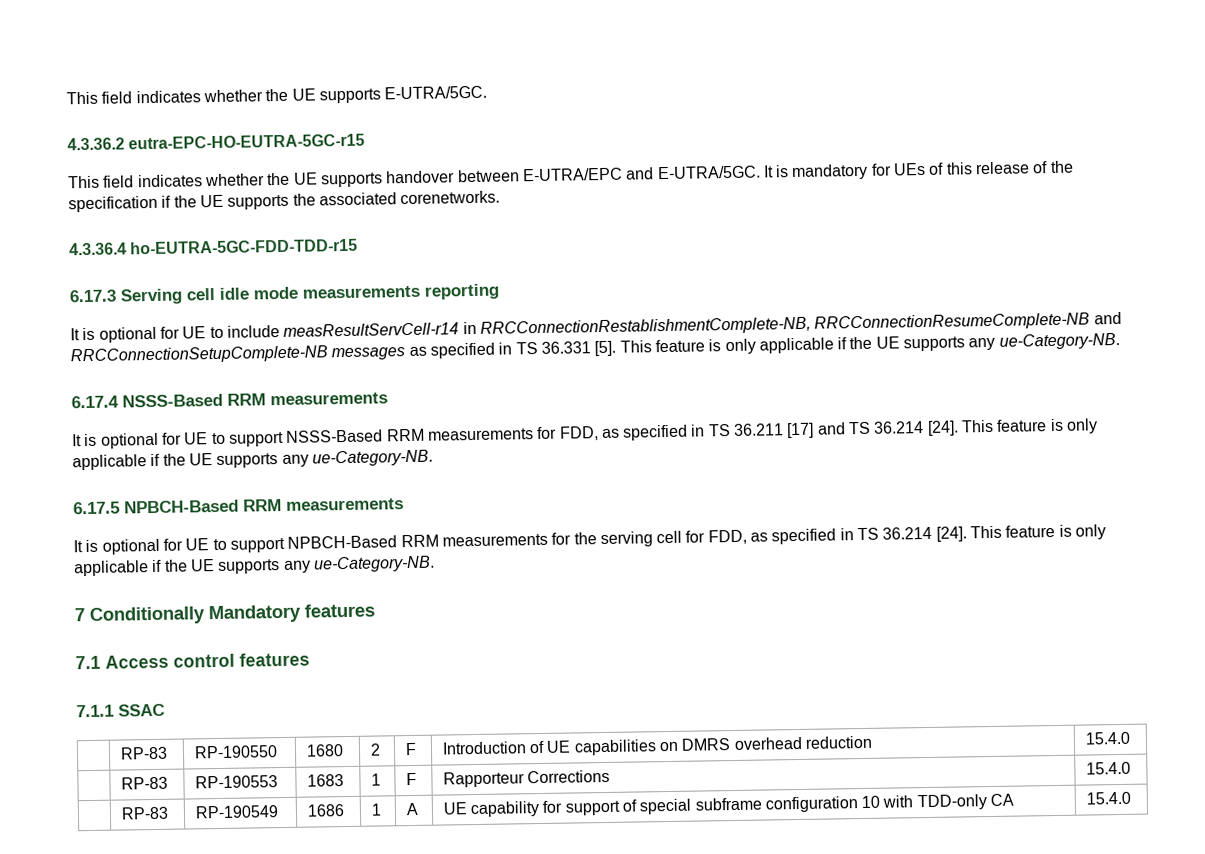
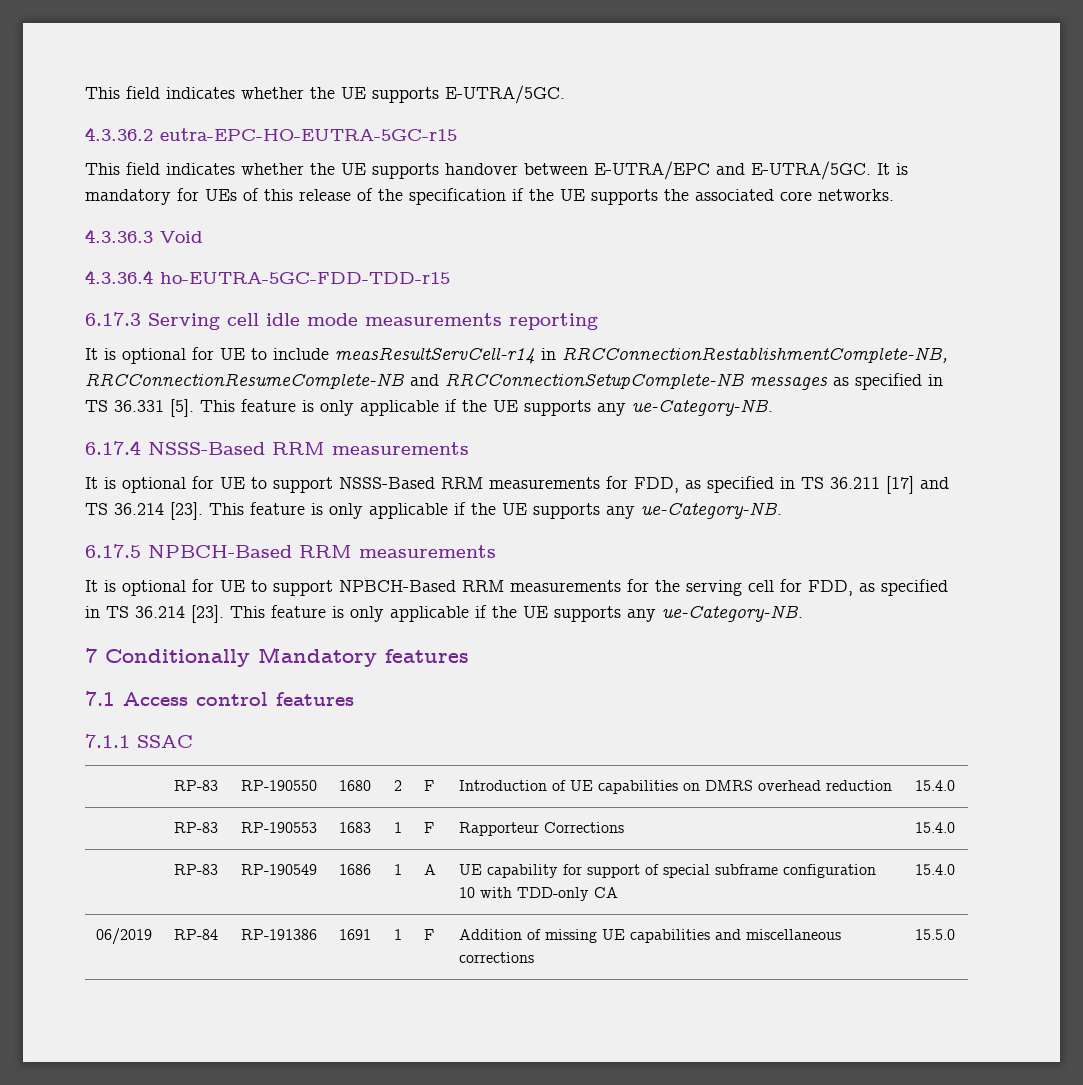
[400,190,501,205] corenetworks. -> [780,189,894,201] [85,229,203,243] core networks. // 4.3.36.3 Void
[926,420,959,436] [24]. -> [170,502,203,520] [23].
[935,526,967,542] [24]. -> [191,605,224,623] [23].
(1131, 798) none -> [95,928,152,945] [173,929,218,940] [240,929,317,940] [338,929,371,940] [393,929,402,940] [423,929,434,940] [458,929,841,943] [458,952,534,963] [914,929,955,940] // 06/2019 | RP-84 | RP-191386 | 1691 | 1 | F | Addition of missing UE capabilities and miscellaneous corrections | 15.5.0

